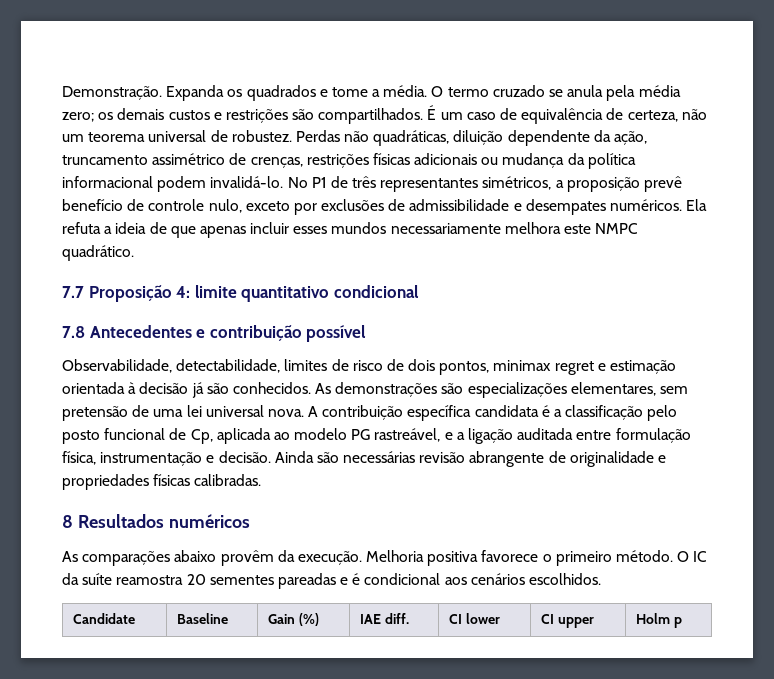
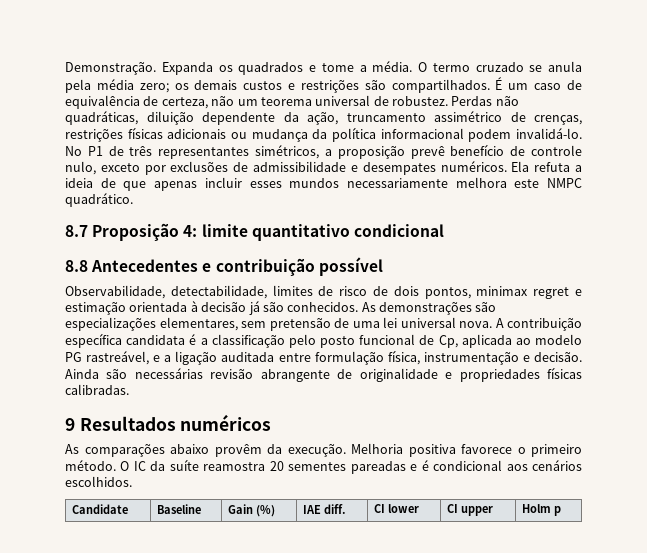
[62,286,84,298] 7.7 -> [65,225,88,237] 8.7
[62,326,85,338] 7.8 -> [65,260,88,272] 8.8
[62,515,73,528] 8 -> [65,418,75,431] 9

